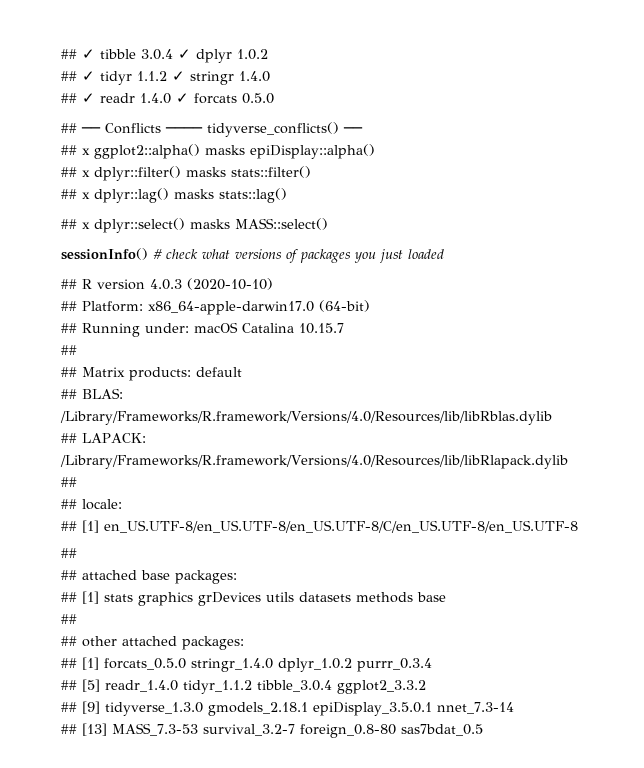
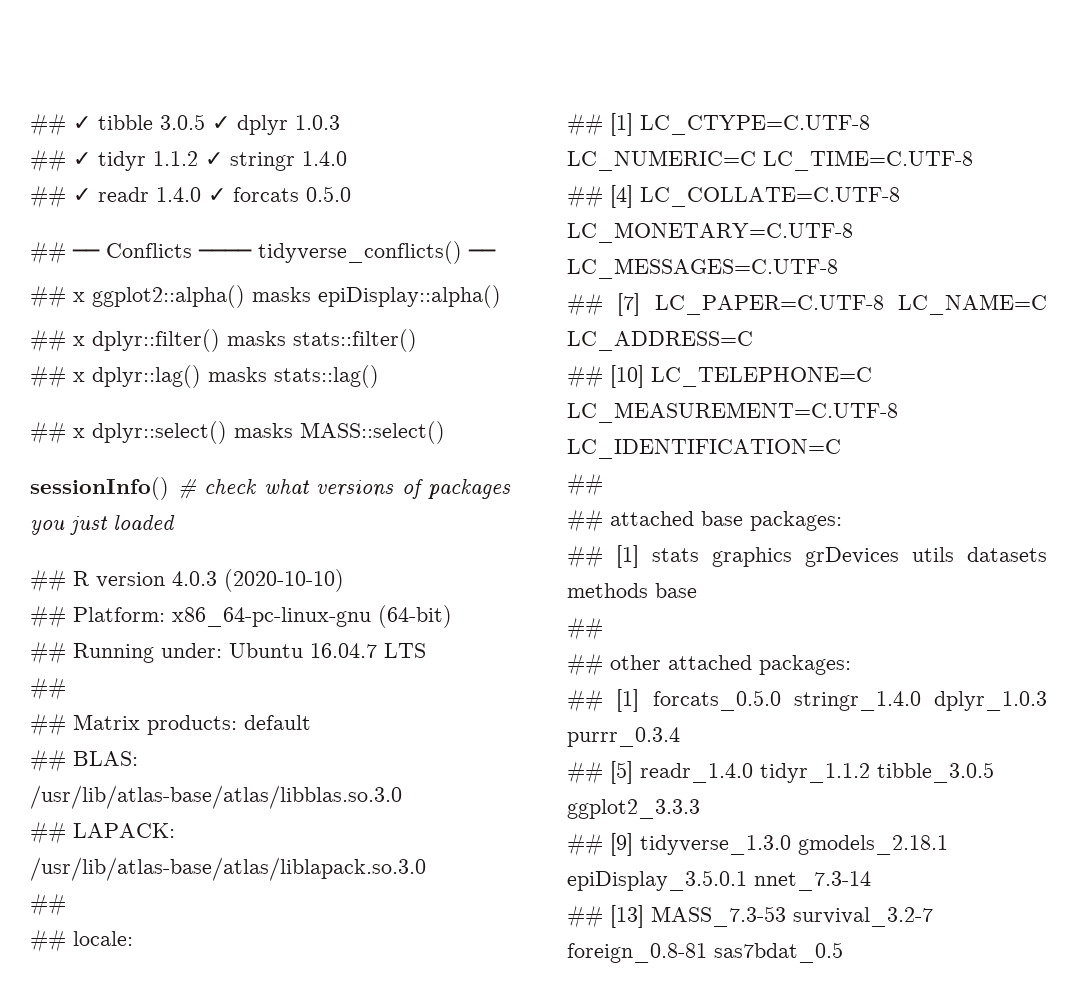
[141,49,173,60] 3.0.4 -> [160,114,205,130] 3.0.5
[237,49,268,60] 1.0.2 -> [295,115,340,130] 1.0.3
[148,301,314,315] x86_64-apple-darwin17.0 -> [172,607,371,627] x86_64-pc-linux-gnu
[194,322,344,334] macOS Catalina 10.15.7 -> [229,643,426,658] Ubuntu 16.04.7 LTS
[60,411,552,425] /Library/Frameworks/R.framework/Versions/4.0/Resources/lib/libRblas.dylib -> [30,785,402,809] /usr/lib/atlas-base/atlas/libblas.so.3.0
[60,455,568,469] /Library/Frameworks/R.framework/Versions/4.0/Resources/lib/libRlapack.dylib -> [30,857,426,881] /usr/lib/atlas-base/atlas/liblapack.so.3.0
[104,520,578,533] en_US.UTF-8/en_US.UTF-8/en_US.UTF-8/C/en_US.UTF-8/en_US.UTF-8 -> [640,115,870,135] [567,150,973,171] [567,185,900,208] [567,222,853,243] [567,258,838,279] [567,293,1047,316] [567,331,753,351] [567,365,872,388] [567,402,898,423] [567,439,841,459] LC_CTYPE=C.UTF-8 LC_NUMERIC=C LC_TIME=C.UTF-8 // ## [4] LC_COLLATE=C.UTF-8 LC_MONETARY=C.UTF-8 LC_MESSAGES=C.UTF-8 // ## [7] LC_PAPER=C.UTF-8 LC_NAME=C LC_ADDRESS=C // ## [10] LC_TELEPHONE=C LC_MEASUREMENT=C.UTF-8 LC_IDENTIFICATION=C
[278,658,352,672] dplyr_1.0.2 -> [934,691,1047,711] dplyr_1.0.3
[257,680,426,694] tibble_3.0.4 ggplot2_3.3.2 -> [877,762,994,783] [567,799,700,819] tibble_3.0.5 ggplot2_3.3.3
[300,724,396,738] foreign_0.8-80 -> [567,943,707,963] foreign_0.8-81

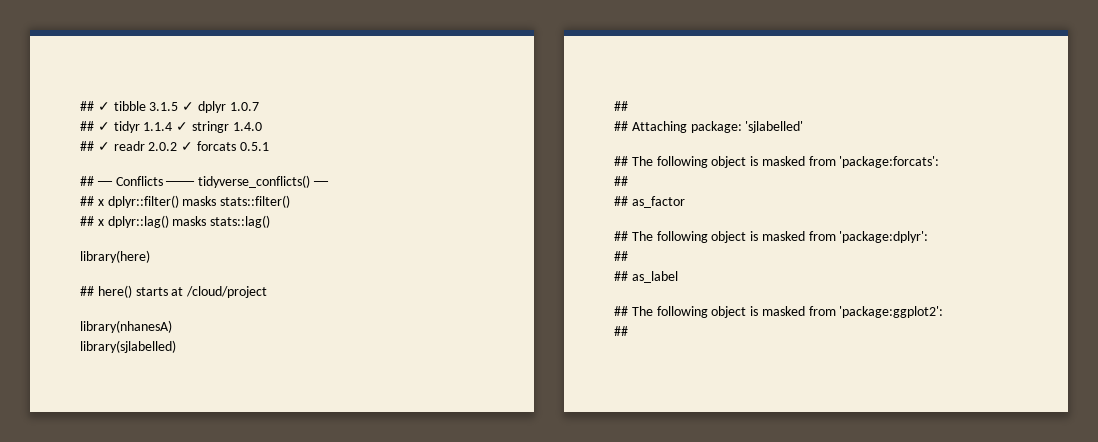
[160,114,205,130] 3.0.5 -> [149,102,179,111] 3.1.5
[295,115,340,130] 1.0.3 -> [229,102,259,111] 1.0.7
[153,151,198,166] 1.1.2 -> [143,122,173,131] 1.1.4
[156,187,201,202] 1.4.0 -> [148,142,178,151] 2.0.2
[306,186,351,202] 0.5.0 -> [239,142,269,151] 0.5.1
[30,285,501,308] // ## x ggplot2::alpha() masks epiDisplay::alpha() -> (329, 183) none
[30,421,445,444] [30,477,511,500] [30,515,175,535] [30,569,344,592] [30,605,452,628] [30,641,426,664] [30,677,66,700] [30,713,311,736] [30,749,138,772] [30,785,402,809] [30,821,175,844] [30,857,426,881] [30,893,66,916] [30,929,133,952] [567,113,870,136] [567,150,973,171] [567,185,900,208] [567,222,853,243] [567,258,838,279] [567,293,1047,316] [567,331,753,351] [567,365,872,388] [567,402,898,423] [567,439,841,459] [567,473,603,496] [567,509,842,532] [567,545,1047,568] [567,583,697,598] [567,617,603,640] [567,653,851,676] [567,689,1047,712] [567,727,680,747] [567,761,994,784] [567,799,700,819] [567,833,948,856] [567,870,871,891] [567,905,933,928] [567,942,843,963] ## x dplyr::select() masks MASS::select() // sessionInfo() # check what versions of packages you just loaded // ## R version 4.0.3 (2020-10-10) // ## Platform: x86_64-pc-linux-gnu (64-bit) // ## Running under: Ubuntu 16.04.7 LTS // ## // ## Matrix products: default // ## BLAS: /usr/lib/atlas-base/atlas/libblas.so.3.0 // ## LAPACK: /usr/lib/atlas-base/atlas/liblapack.so.3.0 // ## // ## locale: // ## [1] LC_CTYPE=C.UTF-8 LC_NUMERIC=C LC_TIME=C.UTF-8 // ## [4] LC_COLLATE=C.UTF-8 LC_MONETARY=C.UTF-8 LC_MESSAGES=C.UTF-8 // ## [7] LC_PAPER=C.UTF-8 LC_NAME=C LC_ADDRESS=C // ## [10] LC_TELEPHONE=C LC_MEASUREMENT=C.UTF-8 LC_IDENTIFICATION=C // ## // ## attached base packages: // ## [1] stats graphics grDevices utils datasets methods base // ## // ## other attached packages: // ## [1] forcats_0.5.0 stringr_1.4.0 dplyr_1.0.3 purrr_0.3.4 // ## [5] readr_1.4.0 tidyr_1.1.2 tibble_3.0.5 ggplot2_3.3.3 // ## [9] tidyverse_1.3.0 gmodels_2.18.1 epiDisplay_3.5.0.1 nnet_7.3-14 // ## [13] MASS_7.3-53 survival_3.2-7 foreign_0.8-81 sas7bdat_0.5 -> [80,250,150,263] [80,285,268,298] [80,320,172,333] [80,340,176,353] [614,101,628,111] [614,121,804,133] [614,156,940,168] [614,176,628,186] [614,196,685,208] [614,231,929,243] [614,251,628,261] [614,271,678,283] [614,306,944,318] [614,326,628,336] library(here) // ## here() starts at /cloud/project // library(nhanesA) // library(sjlabelled) // ## // ## Attaching package: 'sjlabelled' // ## The following object is masked from 'package:forcats': // ## // ## as_factor // ## The following object is masked from 'package:dplyr': // ## // ## as_label // ## The following object is masked from 'package:ggplot2': // ##

